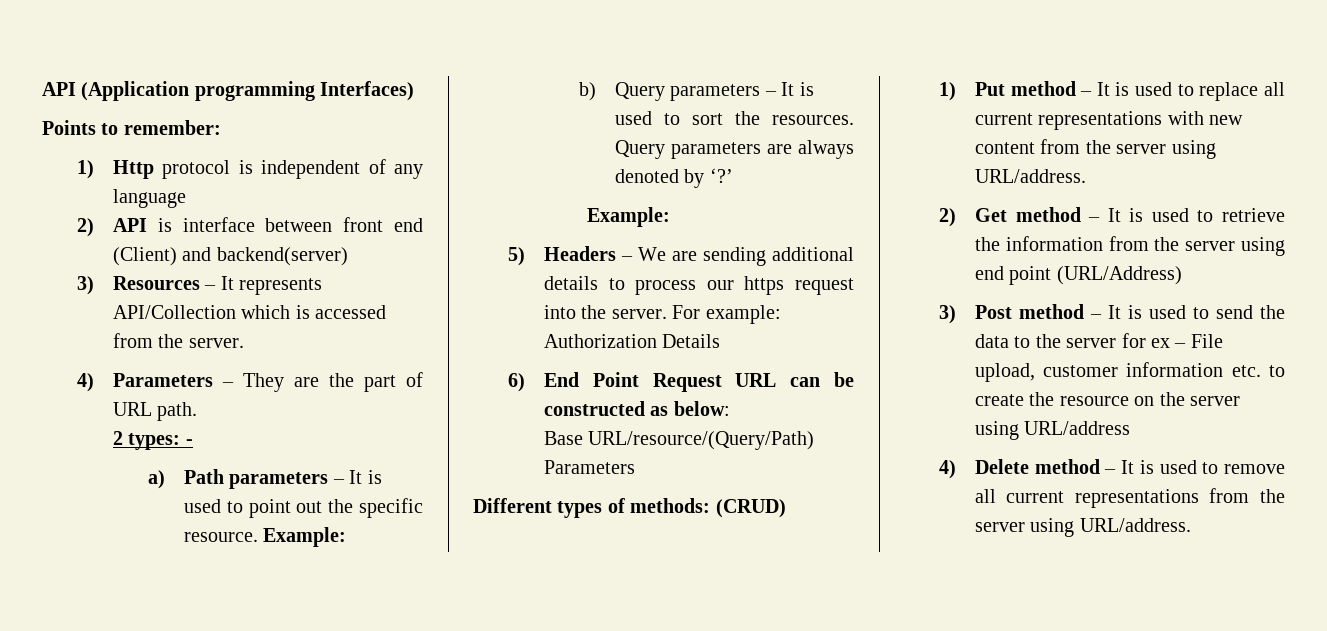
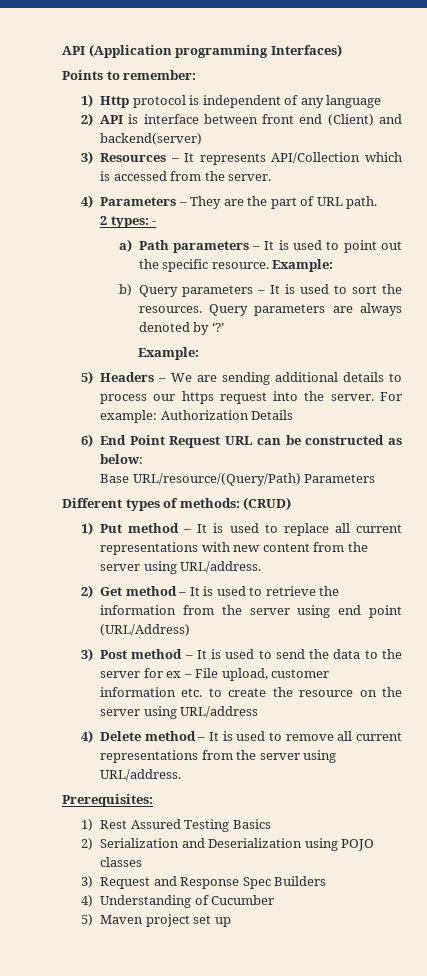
(1191, 525) none -> [62,794,153,807] [81,819,271,832] [81,838,375,851] [100,857,143,867] [81,876,327,889] [81,895,275,908] [81,914,231,927] // Prerequisites: // 1) Rest Assured Testing Basics // 2) Serialization and Deserialization using POJO classes // 3) Request and Response Spec Builders // 4) Understanding of Cucumber // 5) Maven project set up

